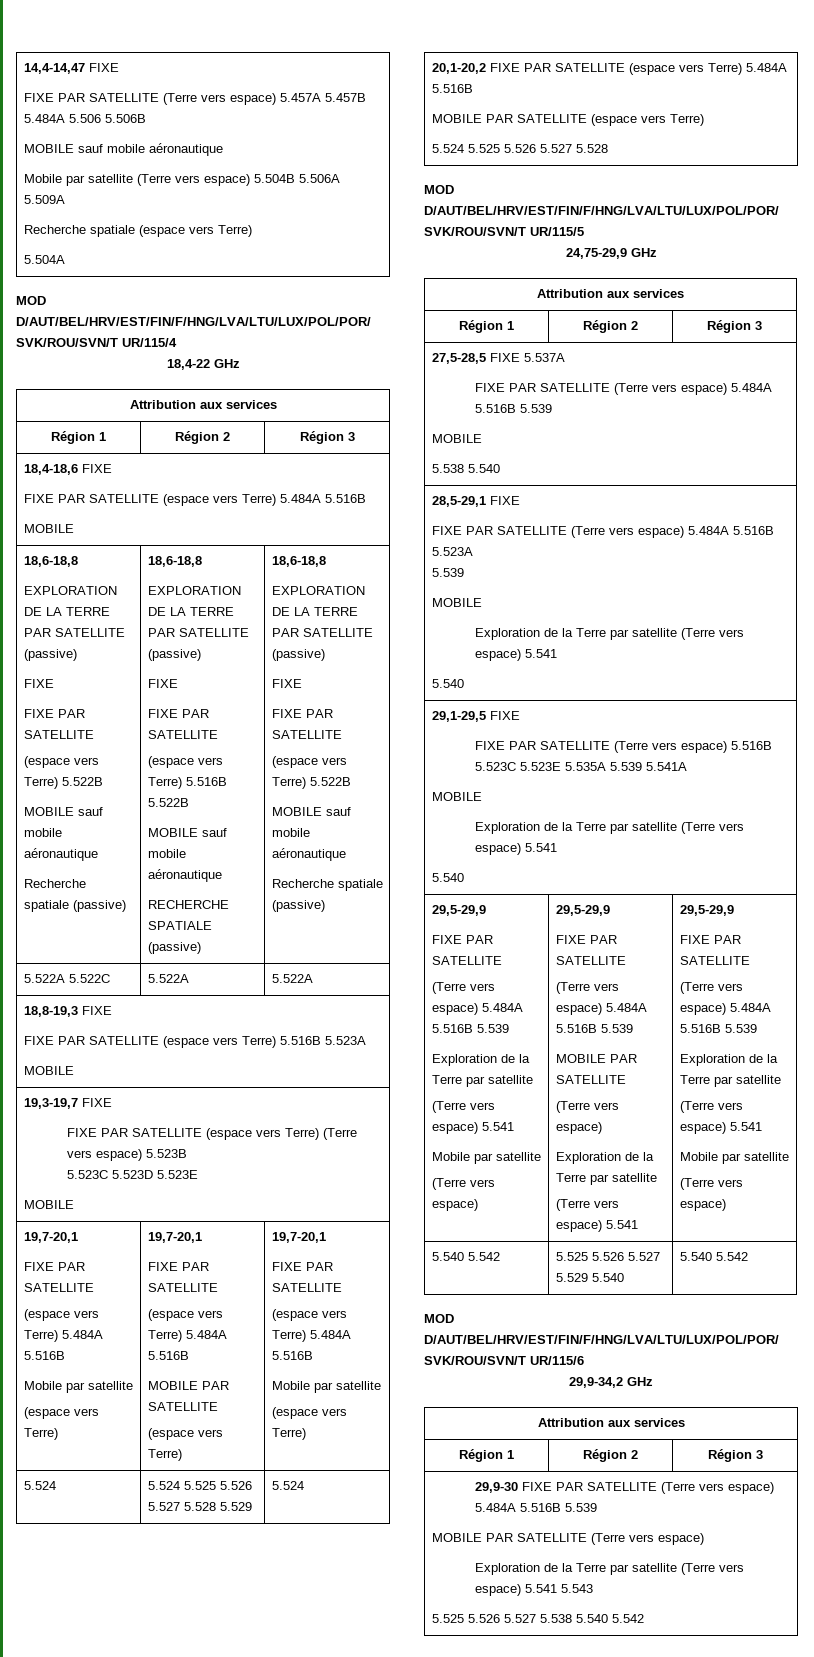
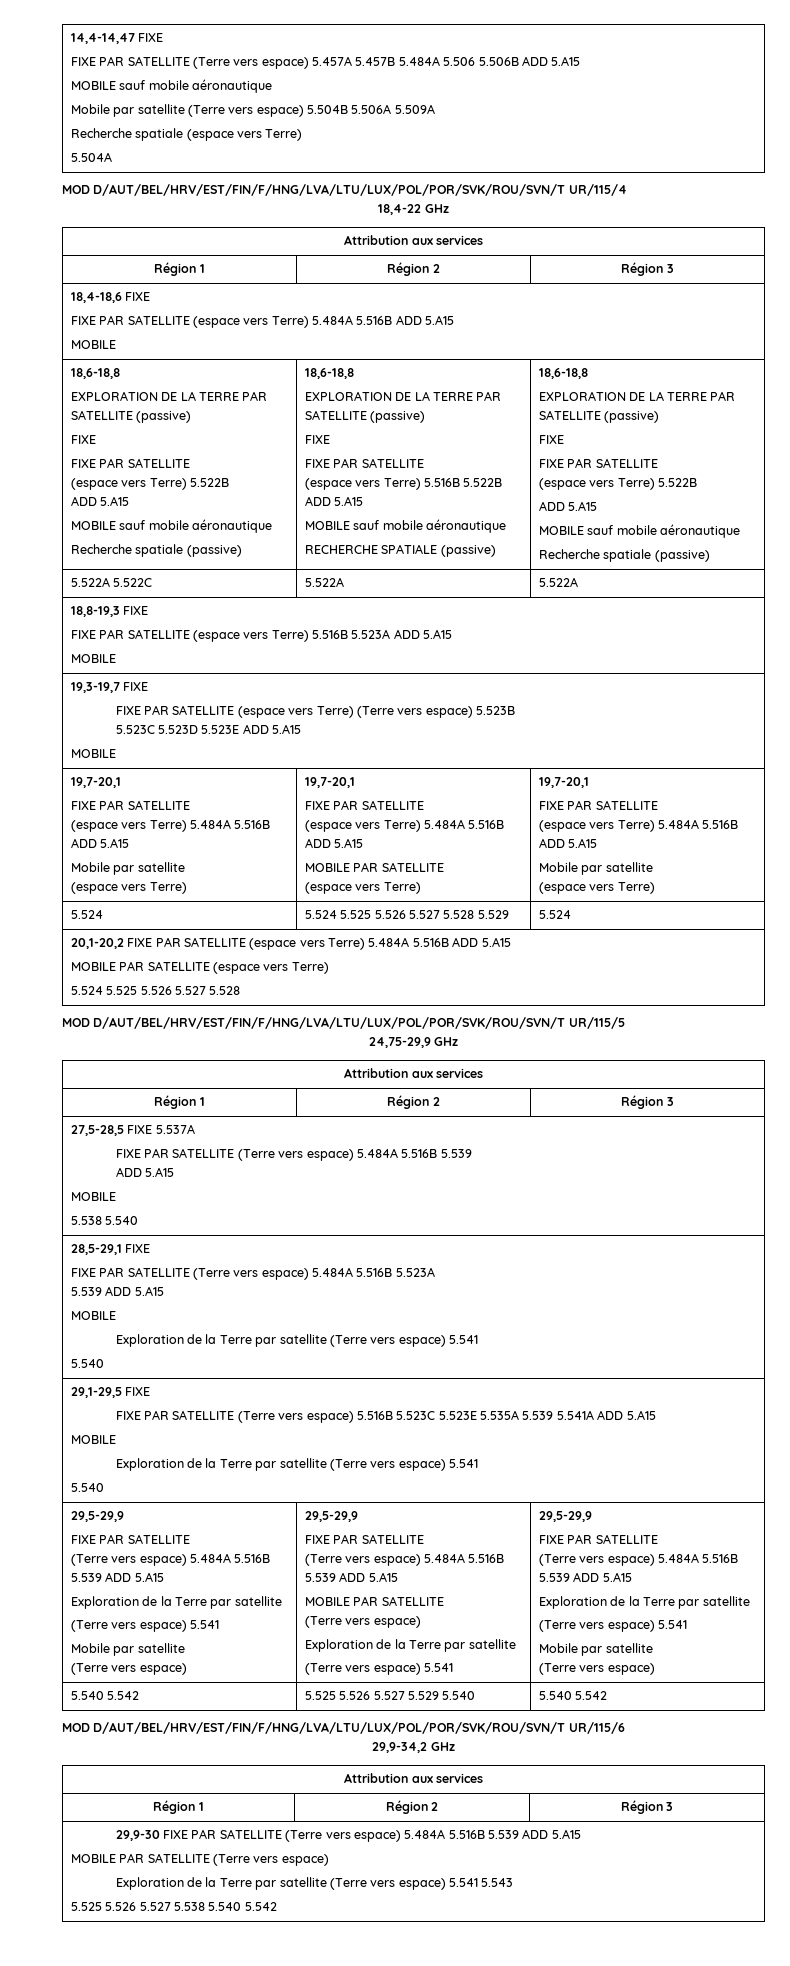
(146, 118) none -> [521,56,581,66] ADD 5.A15
(366, 498) none -> [395,315,455,325] ADD 5.A15
(103, 781) none -> [70,496,130,506] // ADD 5.A15
(189, 802) none -> [304,496,364,506] ADD 5.A15
(351, 781) none -> [538,501,598,511] // ADD 5.A15
(366, 1040) none -> [393,629,453,639] ADD 5.A15
(198, 1174) none -> [242,724,302,734] ADD 5.A15
(65, 1355) none -> [70,838,130,848] ADD 5.A15
(189, 1355) none -> [304,838,364,848] ADD 5.A15
(313, 1355) none -> [538,838,598,848] ADD 5.A15
(473, 88) none -> [452,937,511,947] ADD 5.A15
(552, 408) none -> [115,1167,175,1177] // ADD 5.A15
(464, 572) none -> [105,1286,164,1296] ADD 5.A15
(687, 766) none -> [597,1410,656,1420] ADD 5.A15
(509, 1028) none -> [105,1572,164,1582] ADD 5.A15
(633, 1028) none -> [339,1572,398,1582] ADD 5.A15
(757, 1028) none -> [573,1572,632,1582] ADD 5.A15
(597, 1507) none -> [522,1829,581,1839] ADD 5.A15

